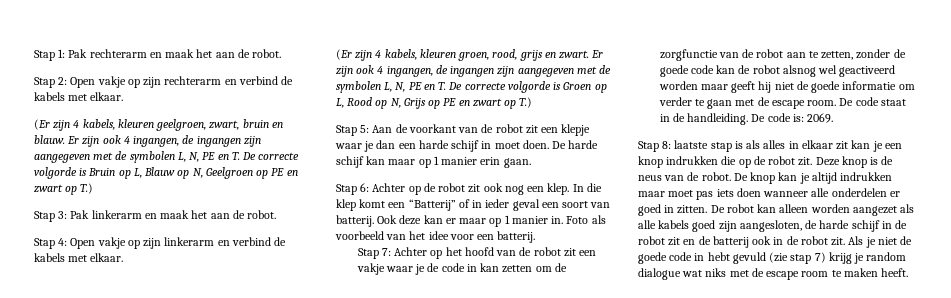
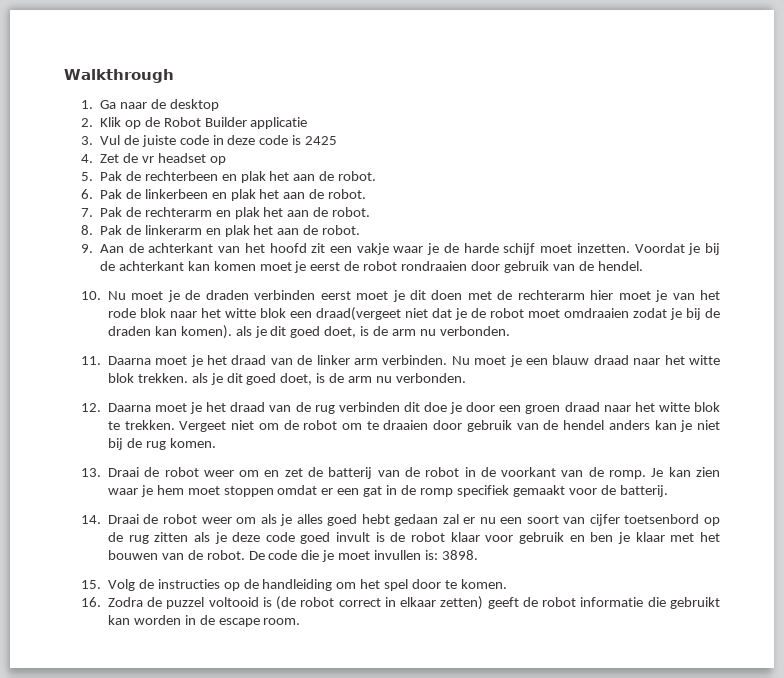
[34,49,282,61] [34,76,294,88] [34,92,124,101] [34,119,283,131] [34,135,261,147] [34,151,300,163] [34,167,298,179] [34,183,94,195] [34,210,277,222] [34,237,287,249] [34,253,124,262] [336,49,604,61] [336,65,612,77] [336,81,607,93] [336,97,533,109] [336,124,591,136] [335,140,599,152] [336,156,531,168] [336,183,602,195] [336,199,611,211] [336,215,606,227] [335,231,536,243] [357,247,561,259] Stap 1: Pak rechterarm en maak het aan de robot. // Stap 2: Open vakje op zijn rechterarm en verbind de kabels met elkaar. // (Er zijn 4 kabels, kleuren geelgroen, zwart, bruin en blauw. Er zijn ook 4 ingangen, de ingangen zijn aangegeven met de symbolen L, N, PE en T. De correcte volgorde is Bruin op L, Blauw op N, Geelgroen op PE en zwart op T.) // Stap 3: Pak linkerarm en maak het aan de robot. // Stap 4: Open vakje op zijn linkerarm en verbind de kabels met elkaar. // (Er zijn 4 kabels, kleuren groen, rood, grijs en zwart. Er zijn ook 4 ingangen, de ingangen zijn aangegeven met de symbolen L, N, PE en T. De correcte volgorde is Groen op L, Rood op N, Grijs op PE en zwart op T.) // Stap 5: Aan de voorkant van de robot zit een klepje waar je dan een harde schijf in moet doen. De harde schijf kan maar op 1 manier erin gaan. // Stap 6: Achter op de robot zit ook nog een klep. In die klep komt een “Batterij” of in ieder geval een soort van batterij. Ook deze kan er maar op 1 manier in. Foto als voorbeeld van het idee voor een batterij. // Stap 7: Achter op het hoofd van de robot -> [64,69,174,83] [80,99,219,111] [80,117,308,129] [80,135,338,147] [80,153,226,165] [80,171,377,183] [80,189,367,201] [80,207,371,219] [80,225,361,237] [80,243,307,253] Walkthrough // 1. Ga naar de desktop // 2. Klik op de Robot Builder applicatie // 3. Vul de juiste code in deze code is 2425 // 4. Zet de vr headset op // 5. Pak de rechterbeen en plak het aan de robot. // 6. Pak de linkerbeen en plak het aan de robot. // 7. Pak de rechterarm en plak het aan de robot. // 8. Pak de linkerarm en plak het aan de robot. // 9. Aan de achterkant van het hoofd
[441,263,567,273] [659,49,906,61] [659,65,896,77] [658,81,915,93] [658,97,906,109] [659,113,834,125] [638,140,902,152] [638,156,894,168] [638,172,893,184] [638,188,900,200] [638,204,915,216] [638,220,908,232] [638,236,913,248] [638,252,907,264] [638,268,909,280] code in kan zetten om de zorgfunctie van de robot aan te zetten, zonder de goede code kan de robot alsnog wel geactiveerd worden maar geeft hij niet de goede informatie om verder te gaan met de escape room. De code staat in de handleiding. De code is: 2069. // Stap 8: laatste stap is als alles in elkaar zit kan je een knop indrukken die op de robot zit. Deze knop is de neus van de robot. De knop kan je altijd indrukken maar moet pas iets doen wanneer alle onderdelen er goed in zitten. De robot kan alleen worden aangezet als alle kabels goed zijn aangesloten, de harde schijf in de robot zit en de batterij ook in de robot zit. Als je niet de goede code in hebt gevuld (zie stap 7) krijg je random dialogue wat niks met de escape room te maken heeft. -> [463,243,720,255] [99,261,643,273] [80,290,720,302] [107,307,721,321] [107,325,510,339] [80,355,721,367] [107,373,466,385] [80,402,720,414] [107,420,720,432] [107,438,216,450] [80,467,720,479] [107,485,668,497] [80,514,720,526] [107,532,721,544] [107,550,478,562] [80,579,507,591] [80,596,720,610] [107,615,301,627] harde schijf moet inzetten. Voordat je bij de achterkant kan komen moet je eerst de robot rondraaien door gebruik van de hendel. // 10. Nu moet je de draden verbinden eerst moet je dit doen met de rechterarm hier moet je van het rode blok naar het witte blok een draad(vergeet niet dat je de robot moet omdraaien zodat je bij de draden kan komen). als je dit goed doet, is de arm nu verbonden. // 11. Daarna moet je het draad van de linker arm verbinden. Nu moet je een blauw draad naar het witte blok trekken. als je dit goed doet, is de arm nu verbonden. // 12. Daarna moet je het draad van de rug verbinden dit doe je door een groen draad naar het witte blok te trekken. Vergeet niet om de robot om te draaien door gebruik van de hendel anders kan je niet bij de rug komen. // 13. Draai de robot weer om en zet de batterij van de robot in de voorkant van de romp. Je kan zien waar je hem moet stoppen omdat er een gat in de romp specifiek gemaakt voor de batterij. // 14. Draai de robot weer om als je alles goed hebt gedaan zal er nu een soort van cijfer toetsenbord op de rug zitten als je deze code goed invult is de robot klaar voor gebruik en ben je klaar met het bouwen van de robot. De code die je moet invullen is: 3898. // 15. Volg de instructies op de handleiding om het spel door te komen. // 16. Zodra de puzzel voltooid is (de robot correct in elkaar zetten) geeft de robot informatie die gebruikt kan worden in de escape room.

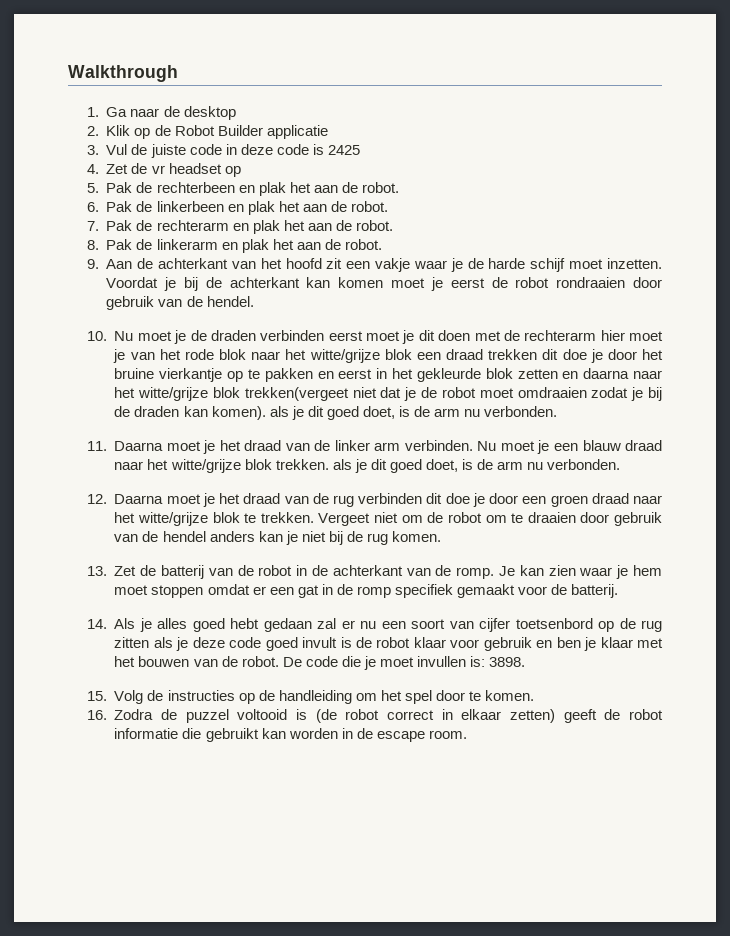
[224,308,256,318] witte -> [309,349,380,363] witte/grijze
[315,307,401,321] draad(vergeet -> [446,349,663,363] [114,368,663,382] [114,387,349,401] draad trekken dit doe je door het bruine vierkantje op te pakken en eerst in het gekleurde blok zetten en daarna naar het witte/grijze blok trekken(vergeet
[689,355,721,365] witte -> [170,459,241,473] witte/grijze
[658,402,690,412] witte -> [138,512,209,526] witte/grijze
[107,467,303,477] Draai de robot weer om en zet -> [114,566,137,576] Zet
[501,467,557,477] voorkant -> [332,565,403,576] achterkant
[107,514,277,524] Draai de robot weer om als -> [114,618,136,629] Als

